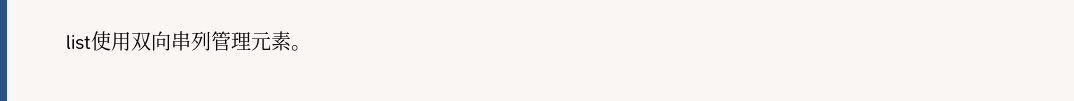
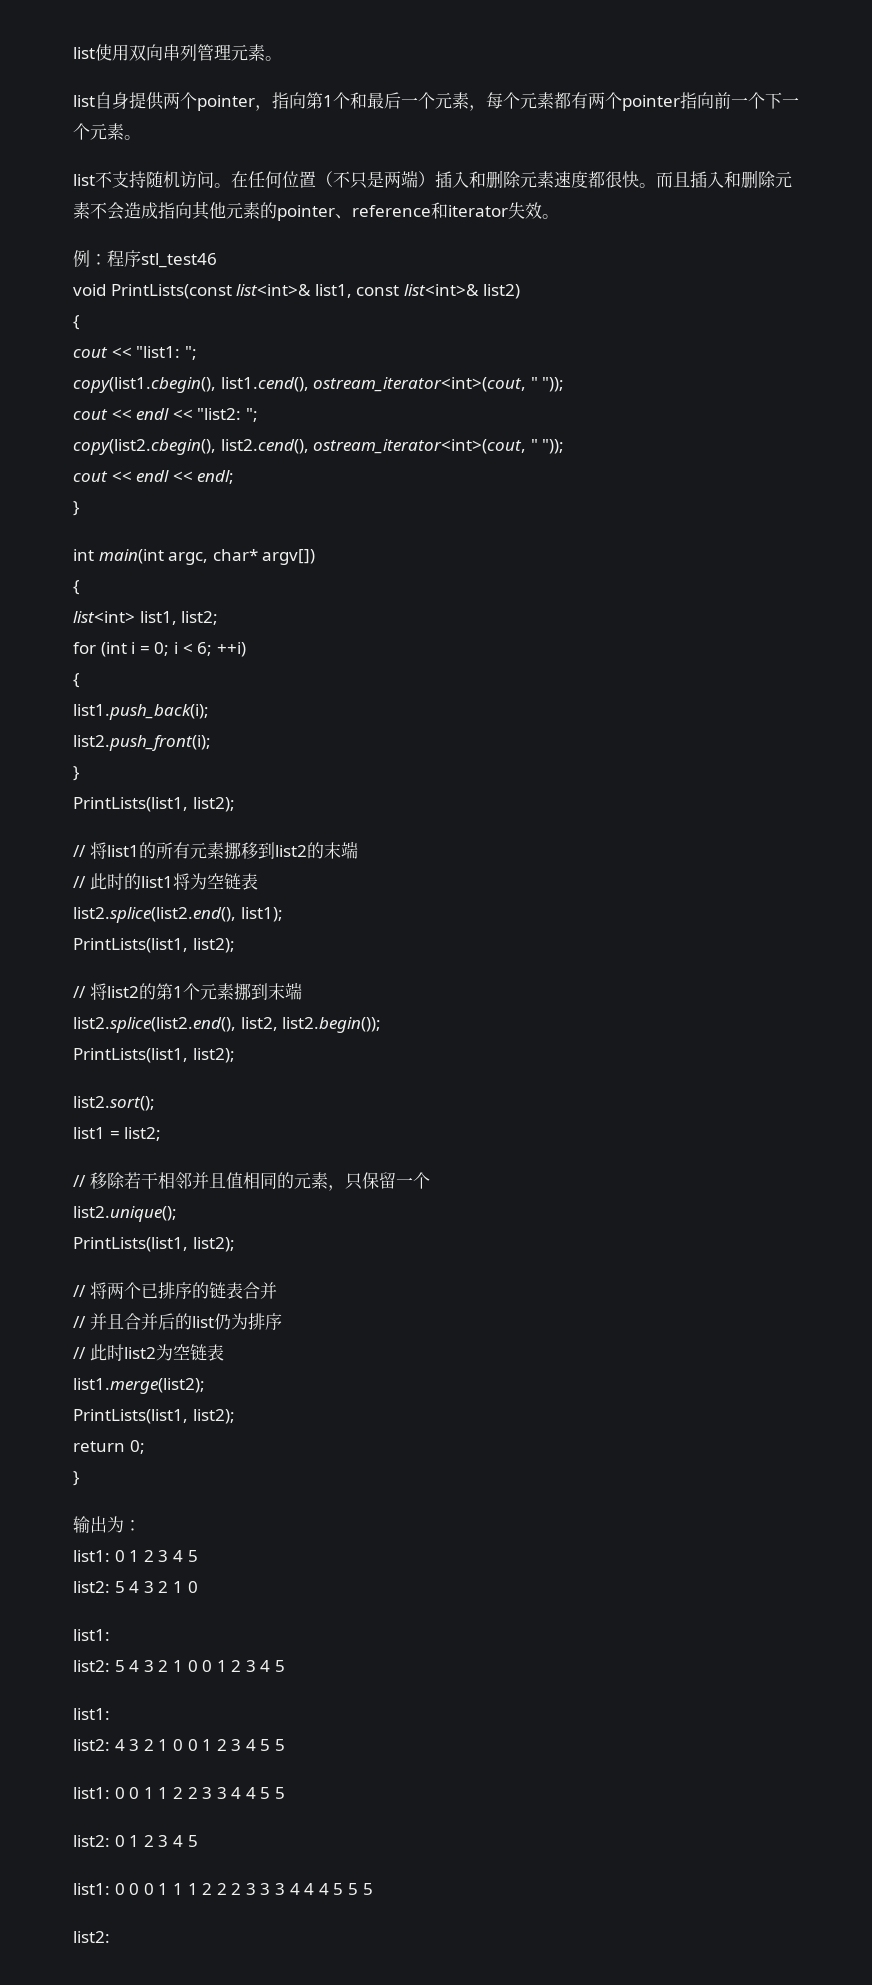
(311, 48) none -> [73,92,799,111] [73,123,141,140] [73,170,792,189] [73,201,559,221] [73,250,217,268] [73,284,520,299] [73,315,79,330] [73,346,197,360] [73,377,565,393] [73,408,258,422] [73,439,565,455] [73,470,235,484] [73,501,79,516] [73,549,316,565] [73,580,79,595] [73,611,219,625] [73,642,246,657] [73,673,79,688] [73,704,209,720] [73,735,211,751] [73,766,79,781] [73,797,235,812] [73,841,358,859] [73,873,258,890] [73,907,283,923] [73,938,235,953] [73,982,302,1000] [73,1017,382,1033] [73,1048,235,1063] [73,1096,155,1111] [73,1127,162,1141] [73,1172,430,1191] [73,1206,177,1222] [73,1237,235,1252] [73,1282,277,1299] [73,1313,282,1330] [73,1344,224,1361] [73,1378,205,1394] [73,1409,235,1424] [73,1440,145,1454] [73,1471,79,1486] [73,1516,141,1533] [73,1550,198,1562] [73,1581,198,1593] [73,1629,110,1641] [73,1660,286,1672] [73,1708,110,1720] [73,1739,286,1751] [73,1787,286,1799] [73,1835,198,1847] [73,1883,373,1895] [73,1931,110,1943] // list自身提供两个pointer，指向第1个和最后一个元素，每个元素都有两个pointer指向前一个下一个元素。 // list不支持随机访问。在任何位置（不只是两端）插入和删除元素速度都很快。而且插入和删除元素不会造成指向其他元素的pointer、reference和iterator失效。 // 例：程序stl_test46 // void PrintLists(const list<int>& list1, const list<int>& list2) // { // cout << "list1: "; // copy(list1.cbegin(), list1.cend(), ostream_iterator<int>(cout, " ")); // cout << endl << "list2: "; // copy(list2.cbegin(), list2.cend(), ostream_iterator<int>(cout, " ")); // cout << endl << endl; // } // int main(int argc, char* argv[]) // { // list<int> list1, list2; // for (int i = 0; i < 6; ++i) // { // list1.push_back(i); // list2.push_front(i); // } // PrintLists(list1, list2); // // 将list1的所有元素挪移到list2的末端 // // 此时的list1将为空链表 // list2.splice(list2.end(), list1); // PrintLists(list1, list2); // // 将list2的第1个元素挪到末端 // list2.splice(list2.end(), list2, list2.begin()); // PrintLists(list1, list2); // list2.sort(); // list1 = list2; // // 移除若干相邻并且值相同的元素，只保留一个 // list2.unique(); // PrintLists(list1, list2); // // 将两个已排序的链表合并 // // 并且合并后的list仍为排序 // // 此时list2为空链表 // list1.merge(list2); // PrintLists(list1, list2); // return 0; // } // 输出为： // list1: 0 1 2 3 4 5 // list2: 5 4 3 2 1 0 // list1: // list2: 5 4 3 2 1 0 0 1 2 3 4 5 // list1: // list2: 4 3 2 1 0 0 1 2 3 4 5 5 // list1: 0 0 1 1 2 2 3 3 4 4 5 5 // list2: 0 1 2 3 4 5 // list1: 0 0 0 1 1 1 2 2 2 3 3 3 4 4 4 5 5 5 // list2:

